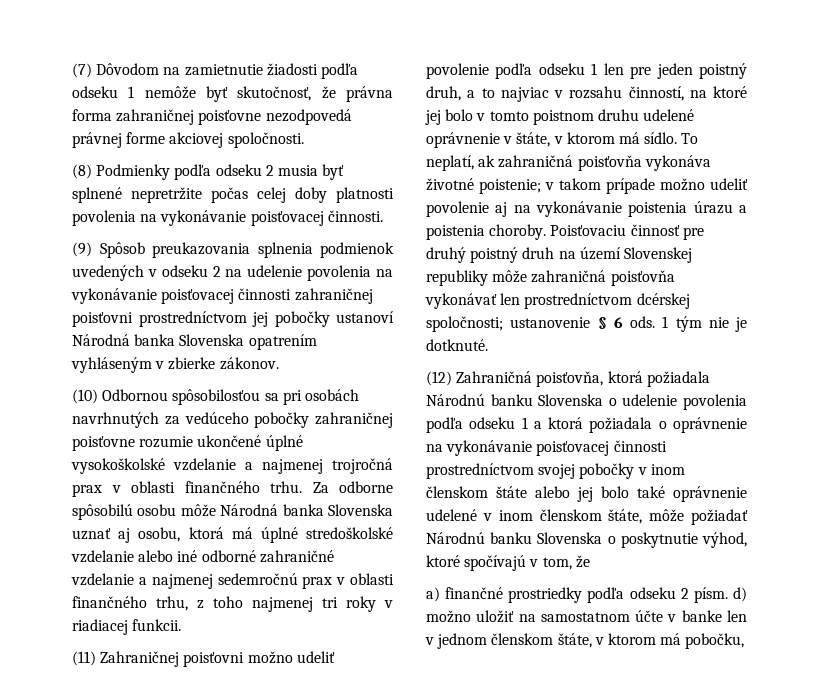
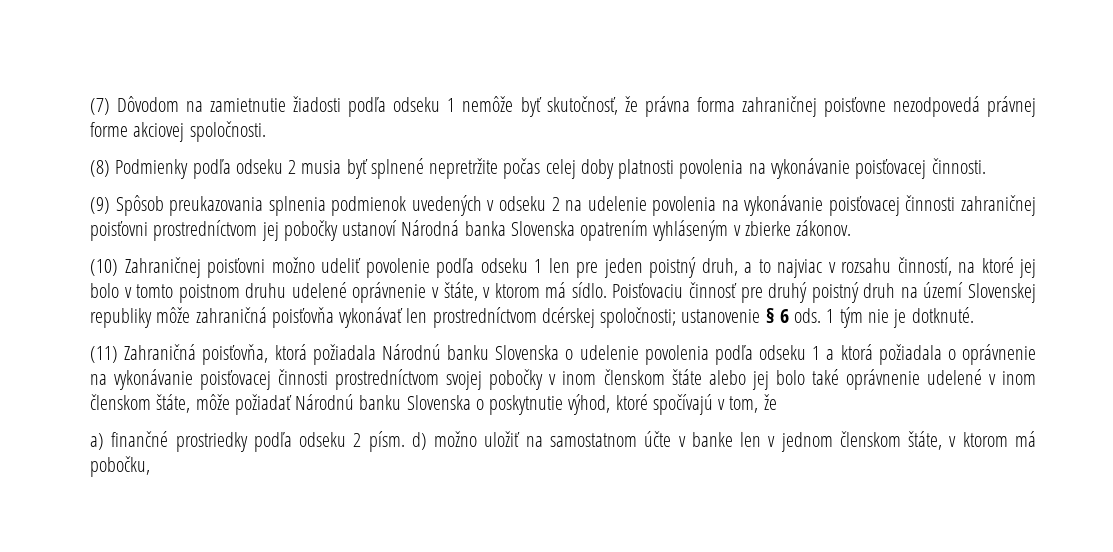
[102,389,359,405] [72,412,393,428] [72,435,303,451] [71,458,393,474] [72,481,393,497] [72,504,393,520] [72,527,393,543] [71,550,334,563] [71,573,394,589] [72,596,393,612] [72,619,182,635] [72,651,96,666] Odbornou spôsobilosťou sa pri osobách navrhnutých za vedúceho pobočky zahraničnej poisťovne rozumie ukončené úplné vysokoškolské vzdelanie a najmenej trojročná prax v oblasti finančného trhu. Za odborne spôsobilú osobu môže Národná banka Slovenska uznať aj osobu, ktorá má úplné stredoškolské vzdelanie alebo iné odborné zahraničné vzdelanie a najmenej sedemročnú prax v oblasti finančného trhu, z toho najmenej tri roky v riadiacej funkcii. // (11) -> (118, 267) none
[681,133,699,144] [426,155,711,171] [426,178,748,194] [426,201,747,217] [426,224,547,240] To neplatí, ak zahraničná poisťovňa vykonáva životné poistenie; v takom prípade možno udeliť povolenie aj na vykonávanie poistenia úrazu a poistenia choroby. -> (607, 290) none
[426,371,452,386] (12) -> [90,346,118,363] (11)

